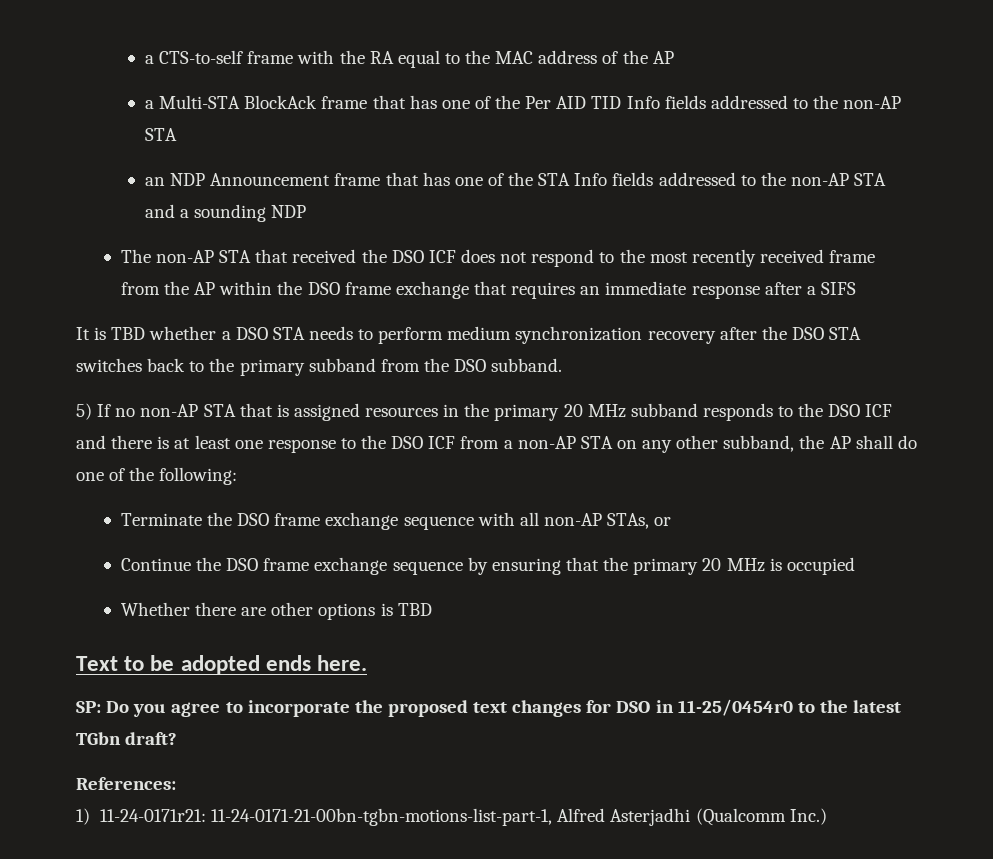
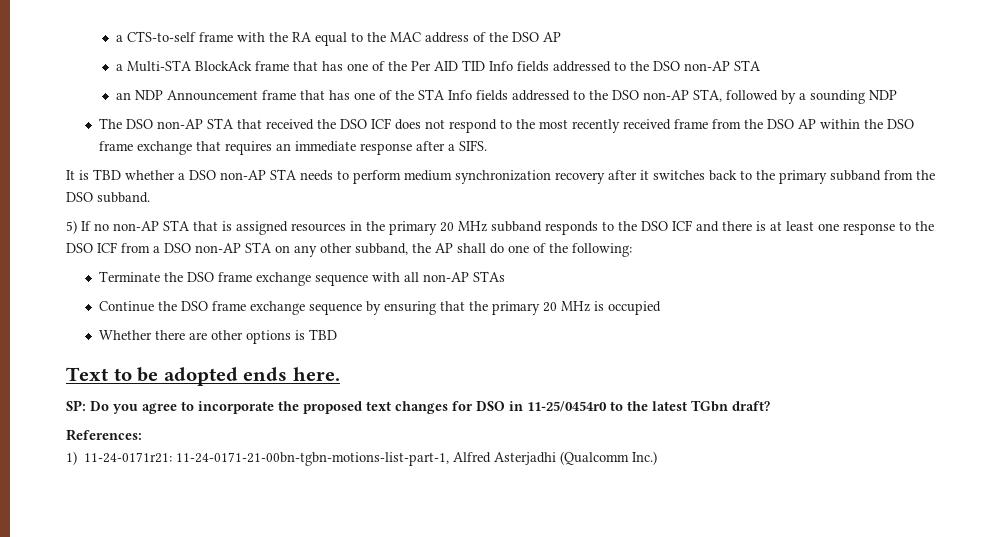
(648, 57) none -> [512,32,540,42] DSO
(839, 102) none -> [653,61,681,71] DSO
[790,173,887,186] [144,204,175,218] non-AP STA and -> [612,89,797,104] DSO non-AP STA, followed by
(151, 256) none -> [126,119,154,129] DSO
(190, 288) none -> [767,119,795,129] DSO
[820,282,856,295] SIFS -> [459,140,488,151] SIFS.
(268, 333) none -> [220,170,266,180] non-AP
[761,326,862,340] the DSO STA -> [640,170,649,180] it
(513, 444) none -> [164,243,191,253] DSO
[607,513,672,529] STAs, or -> [473,271,506,282] STAs

